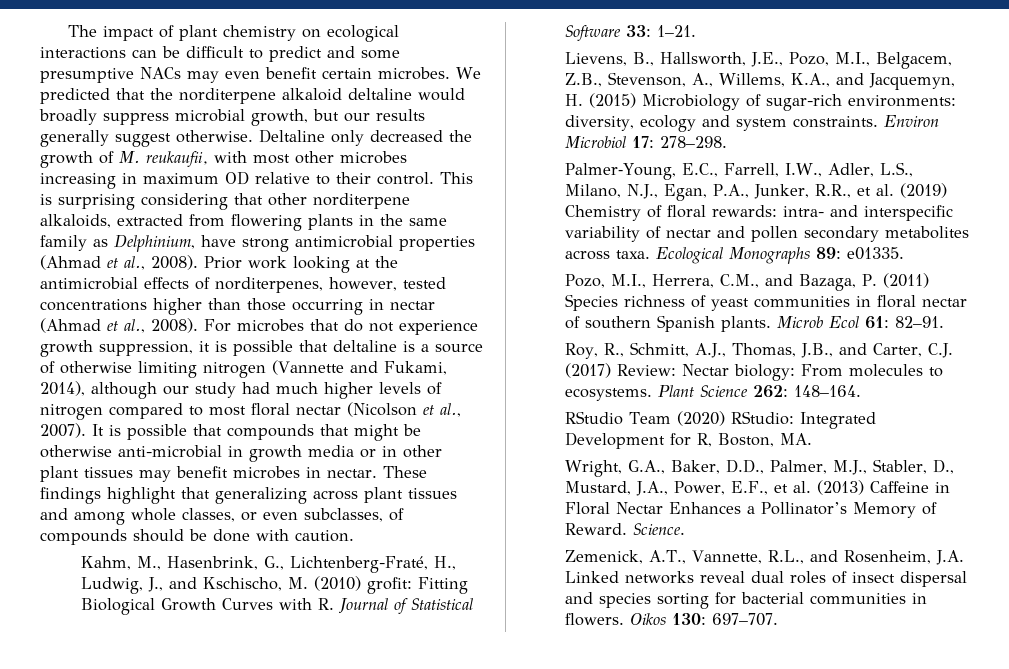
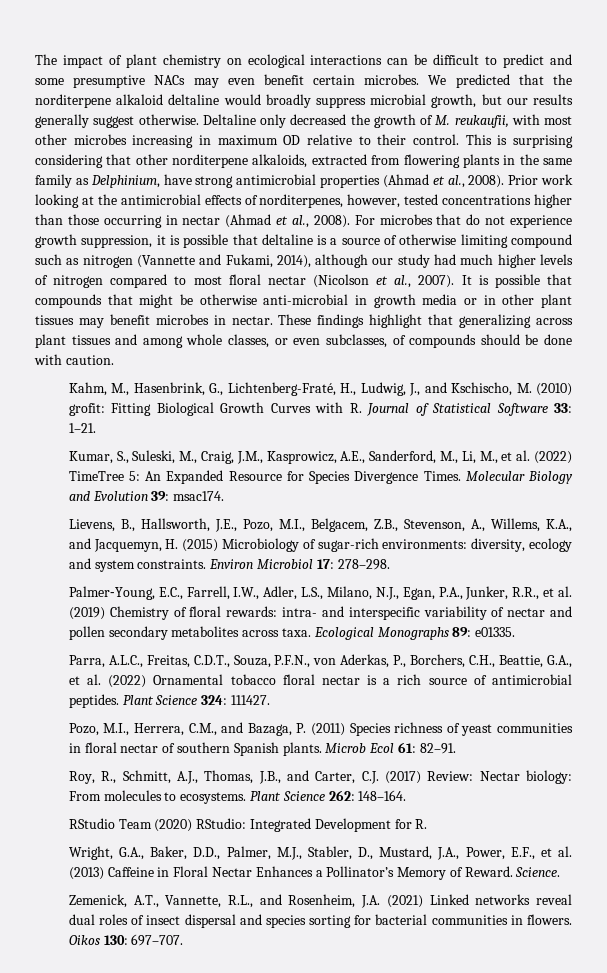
(197, 369) none -> [511,234,573,248] [35,254,80,265] compound such as
(696, 31) none -> [68,450,572,464] [68,470,573,484] [68,491,225,501] // Kumar, S., Suleski, M., Craig, J.M., Kasprowicz, A.E., Sanderford, M., Li, M., et al. (2022) TimeTree 5: An Expanded Resource for Species Divergence Times. Molecular Biology and Evolution 39: msac174.
(904, 253) none -> [68,654,572,668] [68,674,572,688] [68,694,270,708] // Parra, A.L.C., Freitas, C.D.T., Souza, P.F.N., von Aderkas, P., Borchers, C.H., Beattie, G.A., et al. (2022) Ornamental tobacco floral nectar is a rich source of antimicrobial peptides. Plant Science 324: 111427.
[696,433,812,447] R, Boston, MA. -> [415,819,428,829] R.
(964, 557) none -> [386,895,423,908] (2021)

